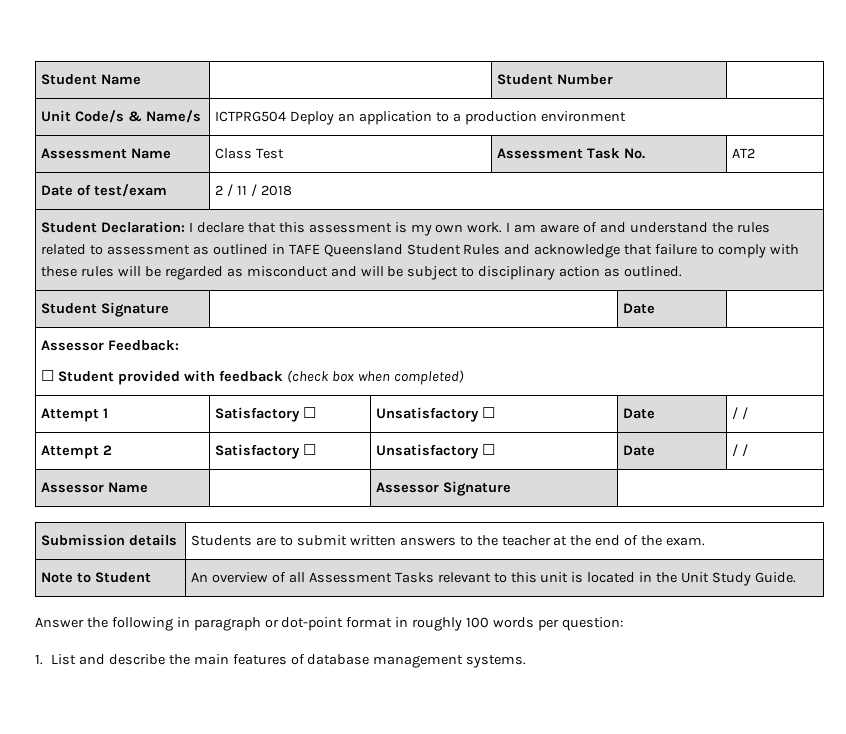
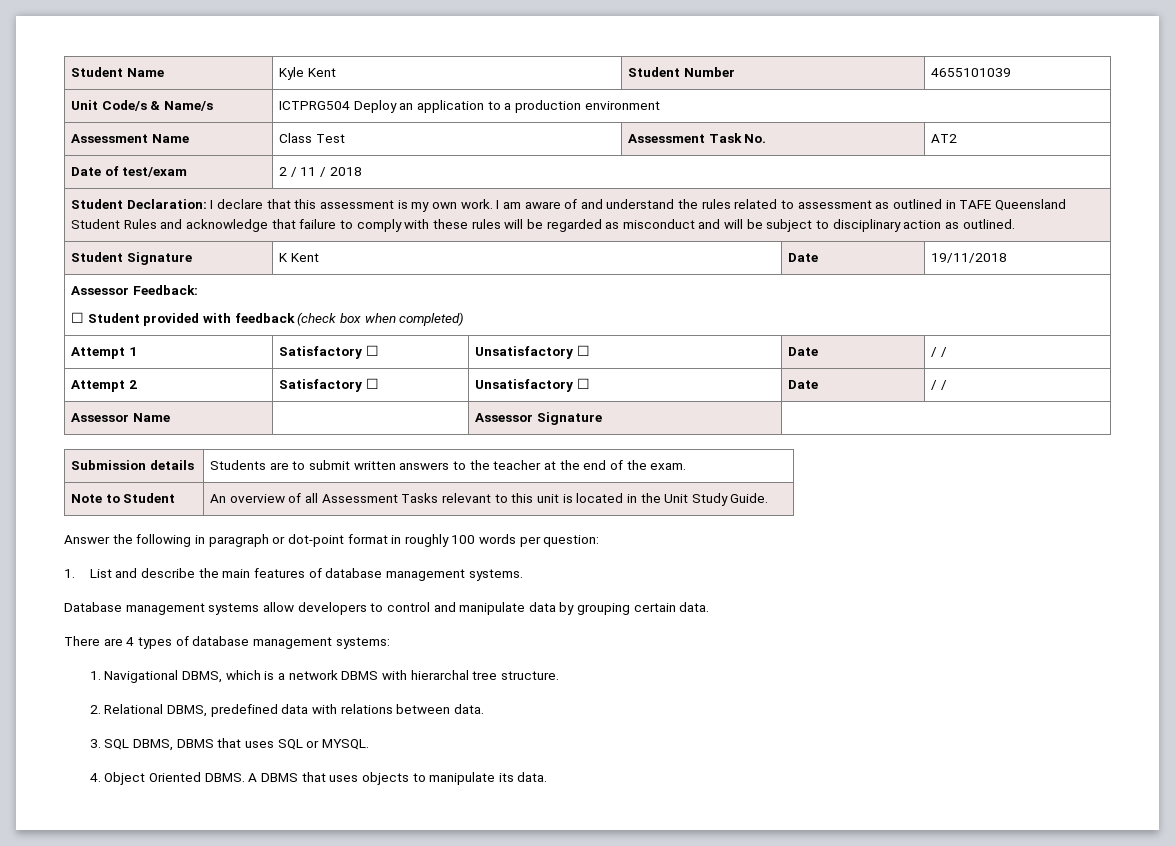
(142, 79) none -> [279,67,336,80] Kyle Kent
(614, 79) none -> [931,68,1012,77] 4655101039
[623,303,656,314] | Date | -> [279,253,319,262] [788,253,819,262] [931,253,1008,263] K Kent | Date | 19/11/2018
(527, 661) none -> [64,602,710,615] [64,636,390,649] [89,670,559,683] [89,704,484,717] [89,738,369,751] [89,772,548,785] // Database management systems allow developers to control and manipulate data by grouping certain data. // There are 4 types of database management systems: // 1. Navigational DBMS, which is a network DBMS with hierarchal tree structure. // 2. Relational DBMS, predefined data with relations between data. // 3. SQL DBMS, DBMS that uses SQL or MYSQL. // 4. Object Oriented DBMS. A DBMS that uses objects to manipulate its data.

